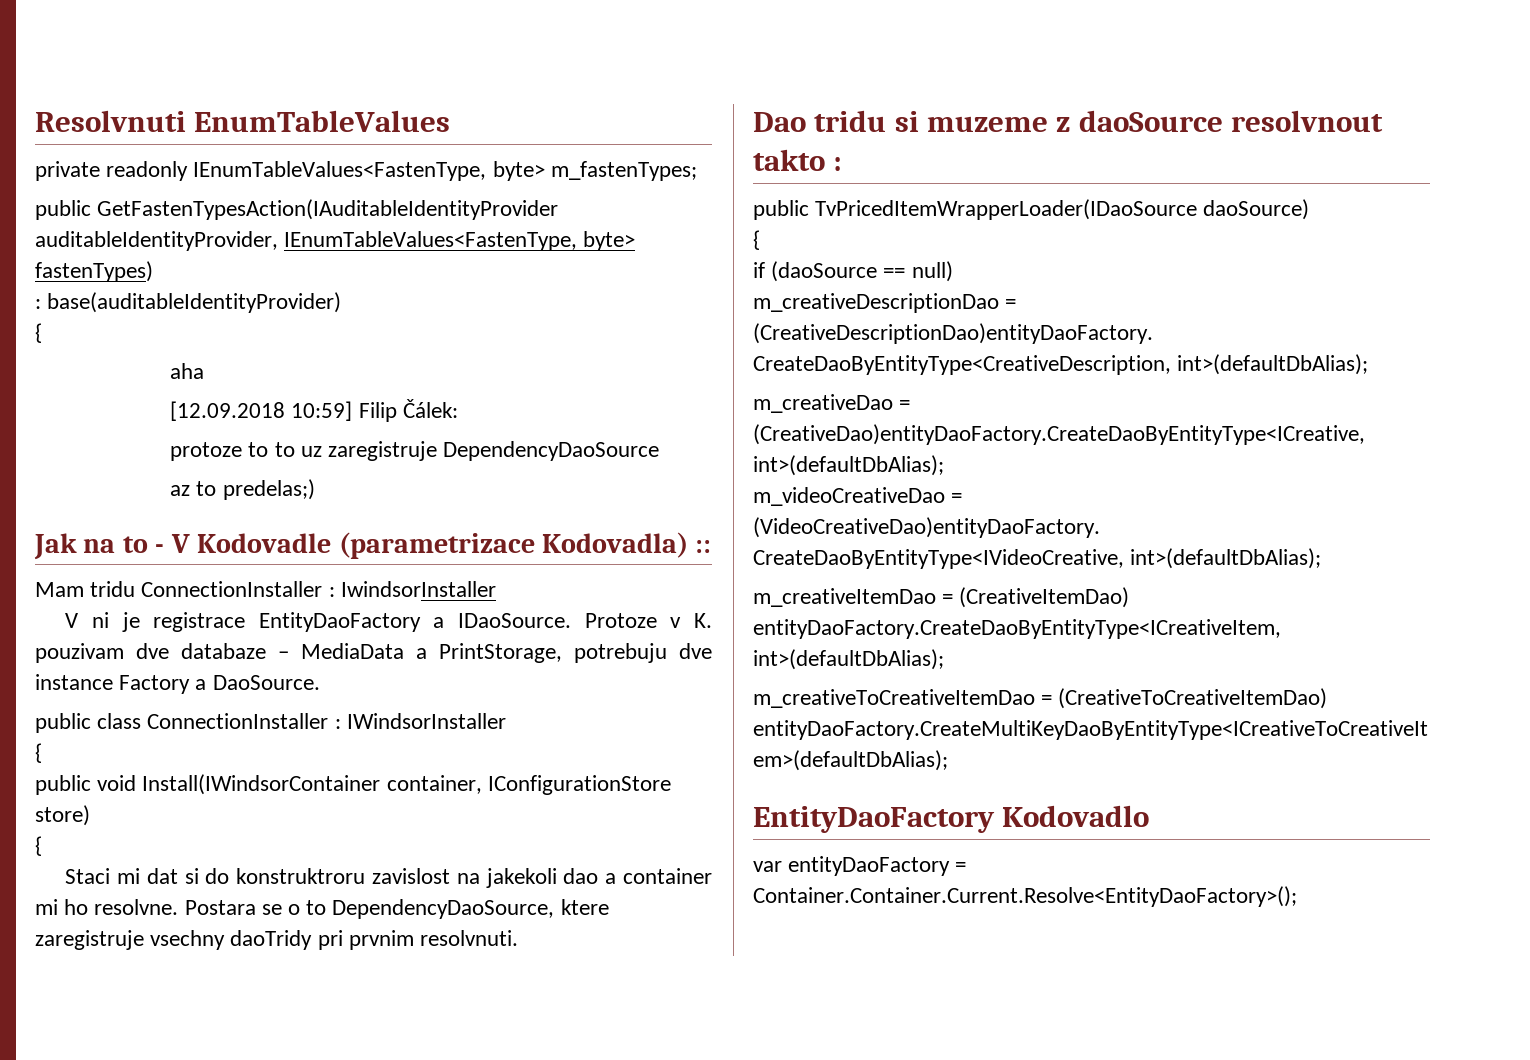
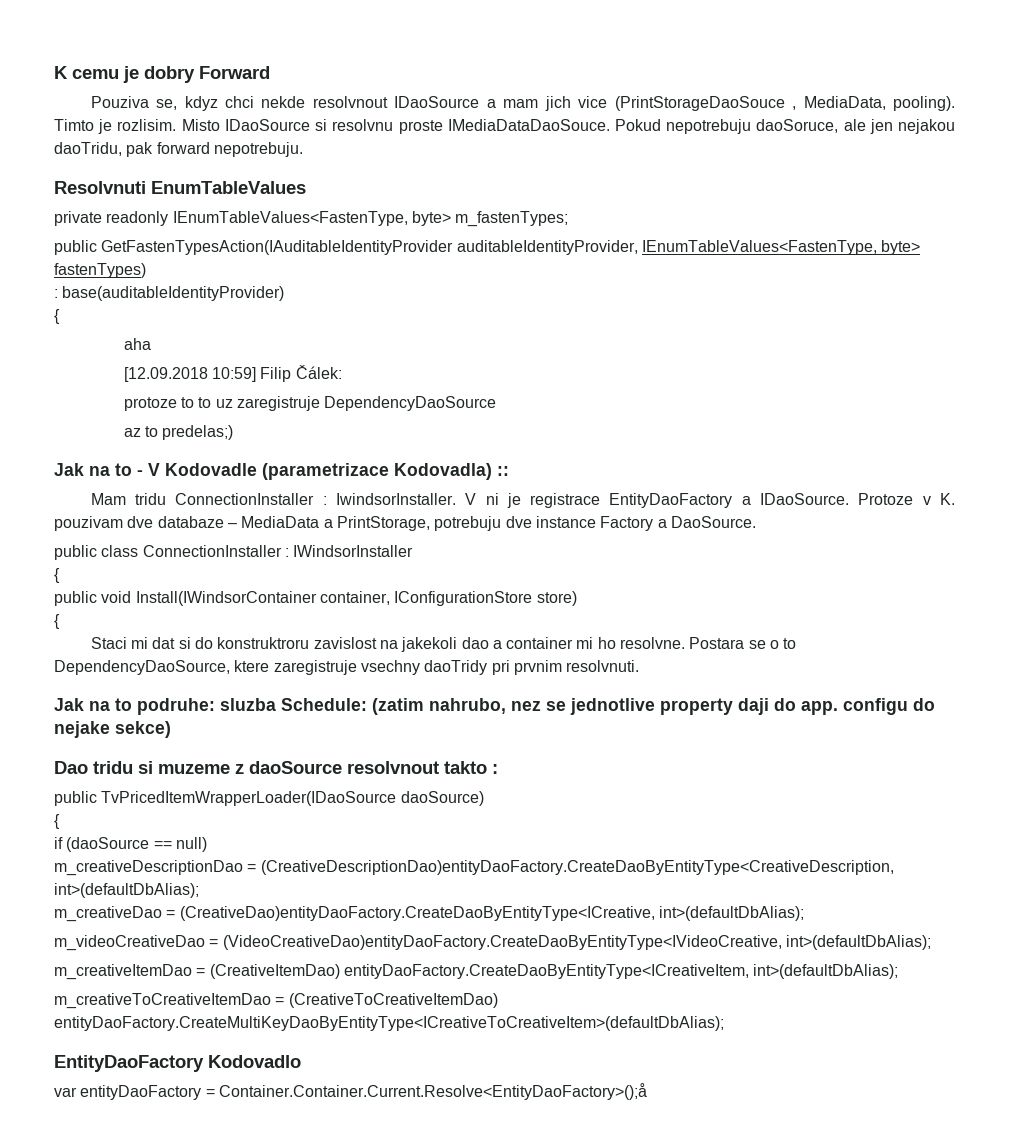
(35, 121) none -> [54,66,270,83] [90,96,955,111] [54,119,955,134] [54,142,303,157] K cemu je dobry Forward // Pouziva se, kdyz chci nekde resolvnout IDaoSource a mam jich vice (PrintStorageDaoSouce , MediaData, pooling). Timto je rozlisim. Misto IDaoSource si resolvnu proste IMediaDataDaoSouce. Pokud nepotrebuju daoSoruce, ale jen nejakou daoTridu, pak forward nepotrebuju. //
[340,581,496,597] IwindsorInstaller // -> [335,493,456,505] IwindsorInstaller.
(519, 938) none -> [54,698,935,715] [54,721,171,738] // Jak na to podruhe: sluzba Schedule: (zatim nahrubo, nez se jednotlive property daji do app. configu do nejake sekce)
[753,886,1297,907] Container.Container.Current.Resolve<EntityDaoFactory>(); -> [218,1083,647,1100] Container.Container.Current.Resolve<EntityDaoFactory>();å

